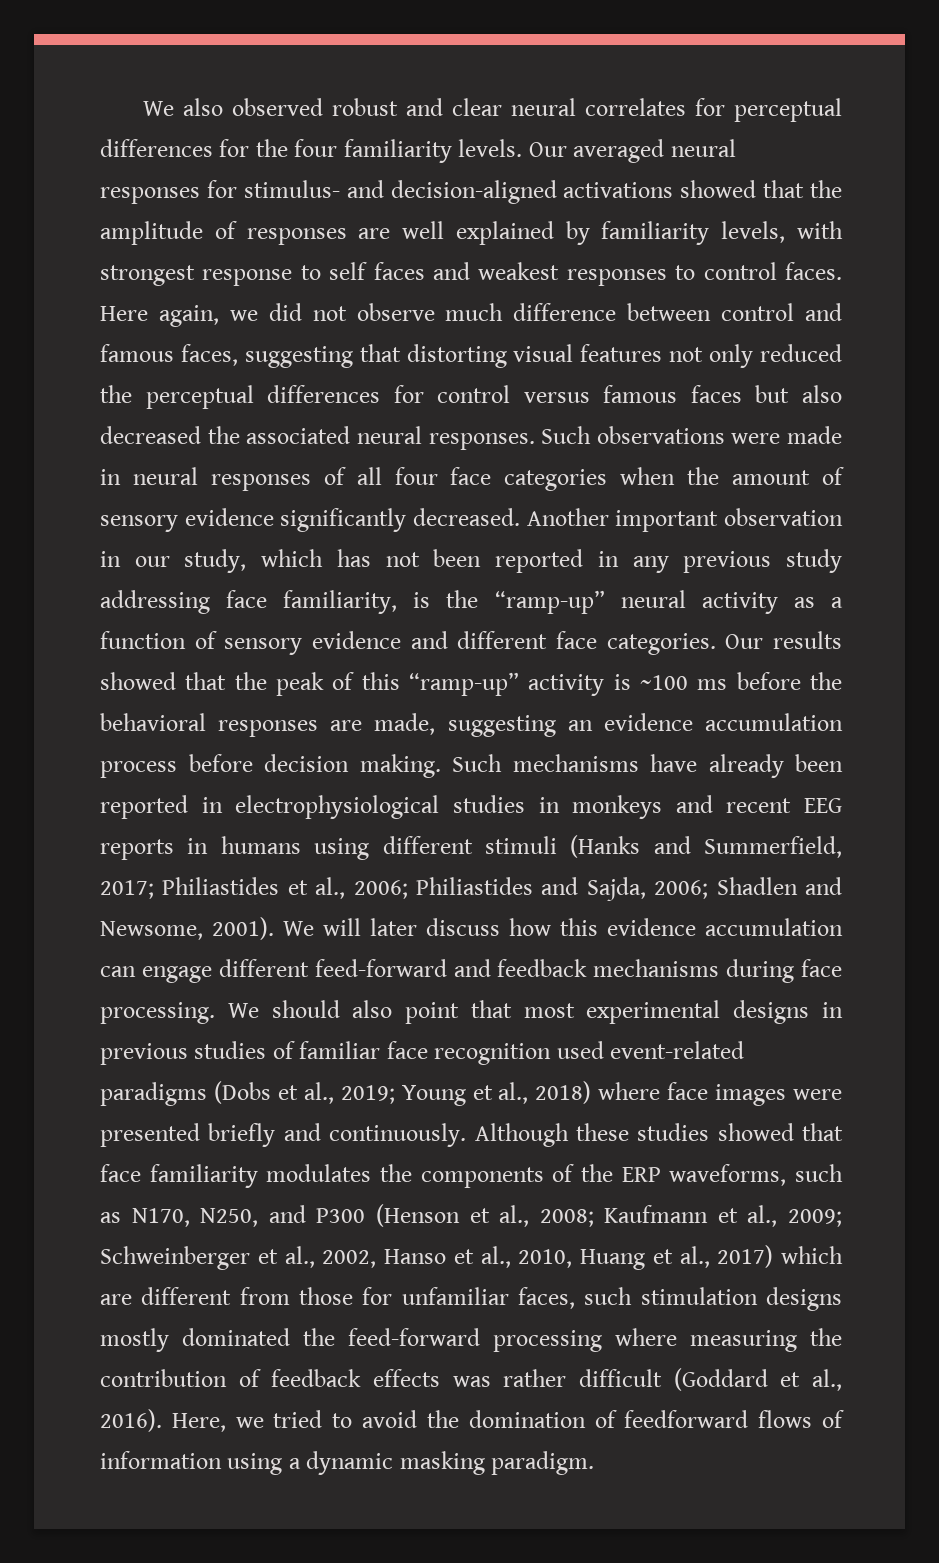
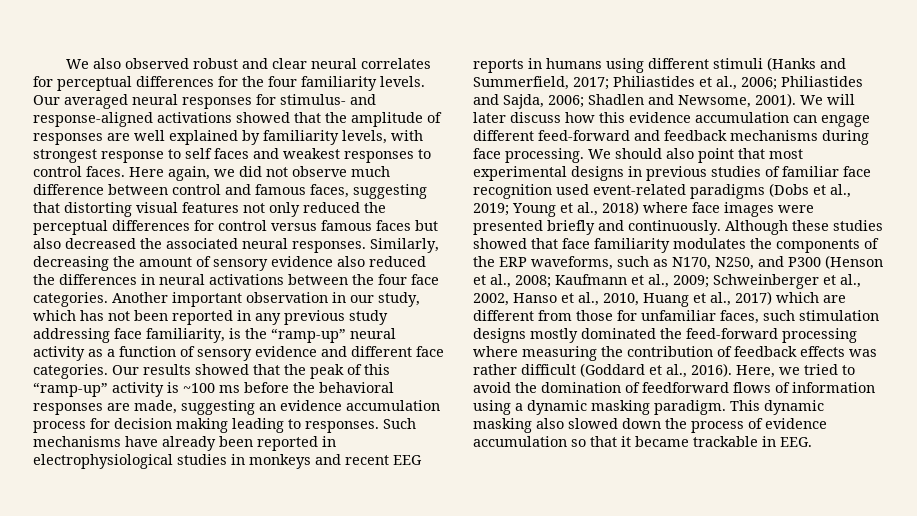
[390,180,557,204] decision-aligned -> [33,112,153,127] response-aligned
[541,426,842,444] [100,467,676,491] Such observations were made in neural responses of all four face categories when -> [370,238,439,253] [33,256,109,271] Similarly, decreasing
[280,508,520,532] significantly decreased. -> [337,256,426,267] [33,274,439,285] [33,292,108,307] also reduced the differences in neural activations between the four face categories.
[188,754,441,778] before decision making. -> [90,418,379,433] for decision making leading to responses.
(595, 1463) none -> [730,400,824,415] [473,418,827,433] [473,436,812,447] This dynamic masking also slowed down the process of evidence accumulation so that it became trackable in EEG.

